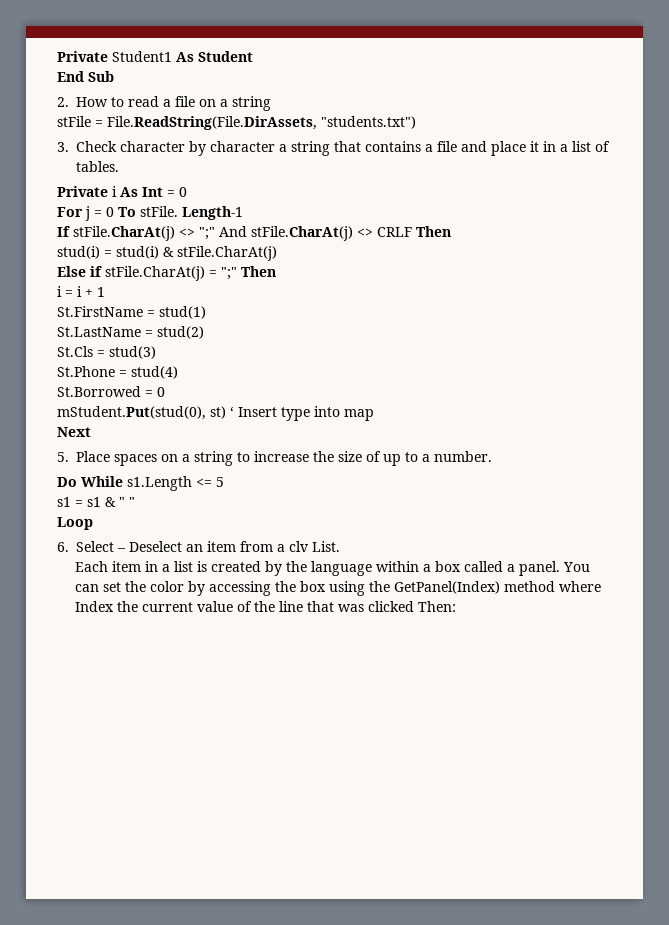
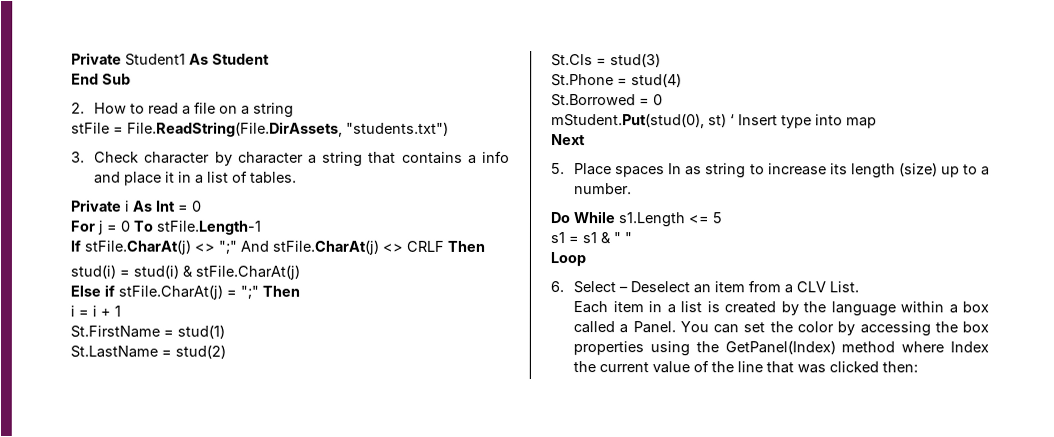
[437,141,457,152] file -> [481,150,510,163] info
[140,206,243,220] stFile. Length-1 -> [156,220,261,235] stFile.Length-1
[161,454,190,462] on a -> [668,163,703,176] In as
[313,451,381,462] the size of -> [829,162,938,179] its length (size)
[289,541,309,552] clv -> [796,281,827,293] CLV
[519,561,561,576] panel. -> [632,321,676,334] Panel.
(327, 586) none -> [573,341,645,356] properties
[418,601,457,612] Then: -> [882,361,919,373] then:

